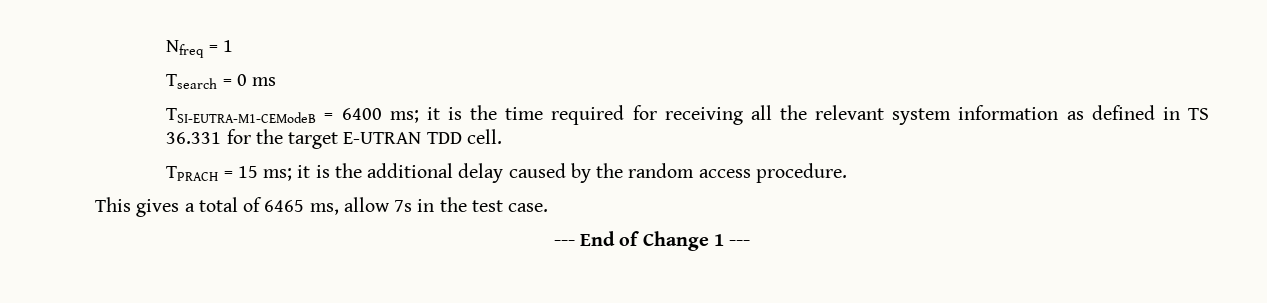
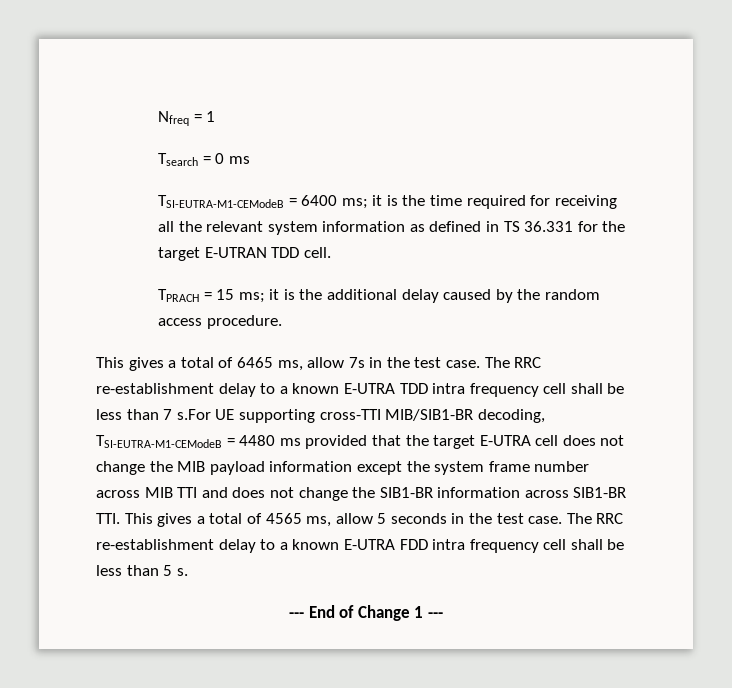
(549, 207) none -> [484,357,542,368] [96,383,625,397] [96,409,545,423] [96,435,625,449] [96,461,590,475] [96,487,627,501] [96,513,624,527] [96,539,625,553] [96,565,188,576] The RRC re-establishment delay to a known E-UTRA TDD intra frequency cell shall be less than 7 s.For UE supporting cross-TTI MIB/SIB1-BR decoding, TSI-EUTRA-M1-CEModeB = 4480 ms provided that the target E-UTRA cell does not change the MIB payload information except the system frame number across MIB TTI and does not change the SIB1-BR information across SIB1-BR TTI. This gives a total of 4565 ms, allow 5 seconds in the test case. The RRC re-establishment delay to a known E-UTRA FDD intra frequency cell shall be less than 5 s.

